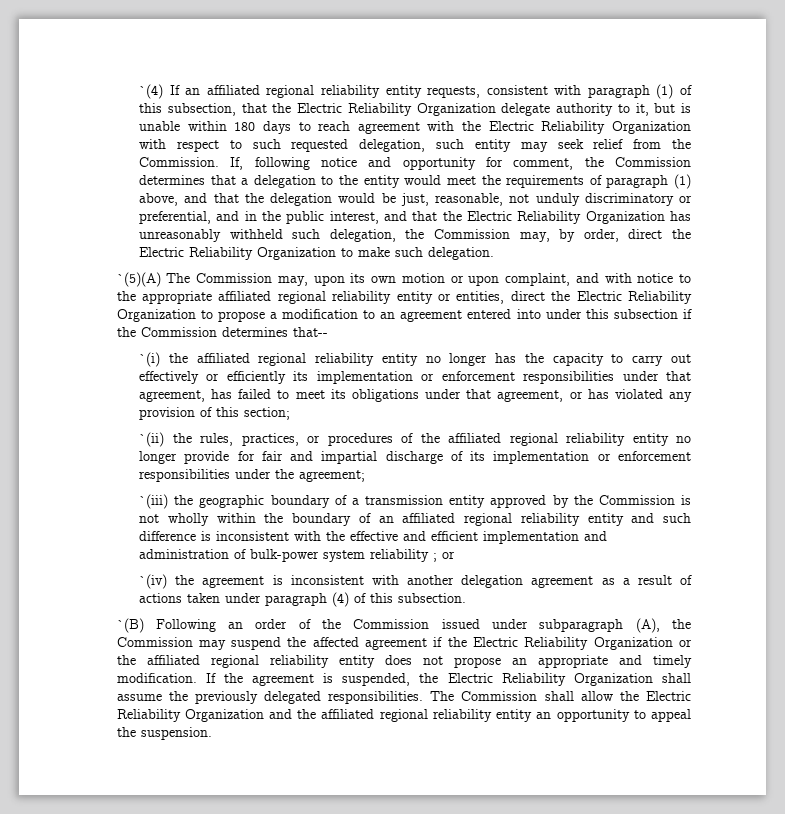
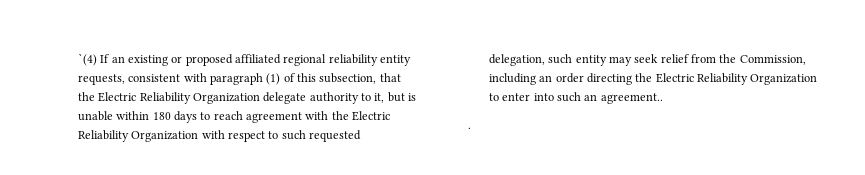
(201, 91) none -> [127,54,233,66] existing or proposed
[139,157,691,170] [139,174,691,189] [139,193,692,206] [139,211,691,224] [139,229,691,242] [139,247,495,260] [116,272,691,287] [116,291,692,304] [116,309,692,322] [116,327,328,337] [139,352,691,367] [139,371,691,384] [139,389,692,402] [139,407,291,420] [139,432,691,447] [139,451,691,464] [139,469,366,482] [139,494,692,509] [139,513,691,526] [139,531,608,544] [139,549,456,562] [139,574,693,589] [139,592,467,607] [116,618,691,633] [116,637,692,650] [116,655,692,668] [116,673,691,686] [116,691,691,704] [116,709,691,722] [116,727,212,740] Commission. If, following notice and opportunity for comment, the Commission determines that a delegation to the entity would meet the requirements of paragraph (1) above, and that the delegation would be just, reasonable, not unduly discriminatory or preferential, and in the public interest, and that the Electric Reliability Organization has unreasonably withheld such delegation, the Commission may, by order, direct the Electric Reliability Organization to make such delegation. // `(5)(A) The Commission may, upon its own motion or upon complaint, and with notice to the appropriate affiliated regional reliability entity or entities, direct the Electric Reliability Organization to propose a modification to an agreement entered into under this subsection if the Commission determines that-- // `(i) the affiliated regional reliability entity no longer has the capacity to carry out effectively or efficiently its implementation or enforcement responsibilities under that agreement, has failed to meet its obligations under that agreement, or has violated any provision of this section; // `(ii) the rules, practices, or procedures of the affiliated regional reliability entity no longer provide for fair and impartial discharge of its implementation or enforcement responsibilities under the agreement; // `(iii) the geographic boundary of a transmission entity approved by the Commission is not wholly within the boundary of an affiliated regional reliability entity and such difference is inconsistent with the effective and efficient implementation and administration of bulk-power system reliability ; or // `(iv) the agreement is inconsistent with another delegation agreement as a result of actions taken under paragraph (4) of this subsection. // `(B) Following an order of the Commission issued under subparagraph (A), the Commission may suspend the affected agreement if the Electric Reliability Organization or the affiliated regional reliability entity does not propose an appropriate and timely modification. If the agreement is suspended, the Electric Reliability Organization shall assume the previously delegated responsibilities. The Commission shall allow the Electric Reliability Organization and the affiliated regional reliability entity an opportunity to appeal the suspension. -> [739,55,806,65] [488,73,818,85] [488,92,663,104] [467,127,471,129] Commission, including an order directing the Electric Reliability Organization to enter into such an agreement.. // .

